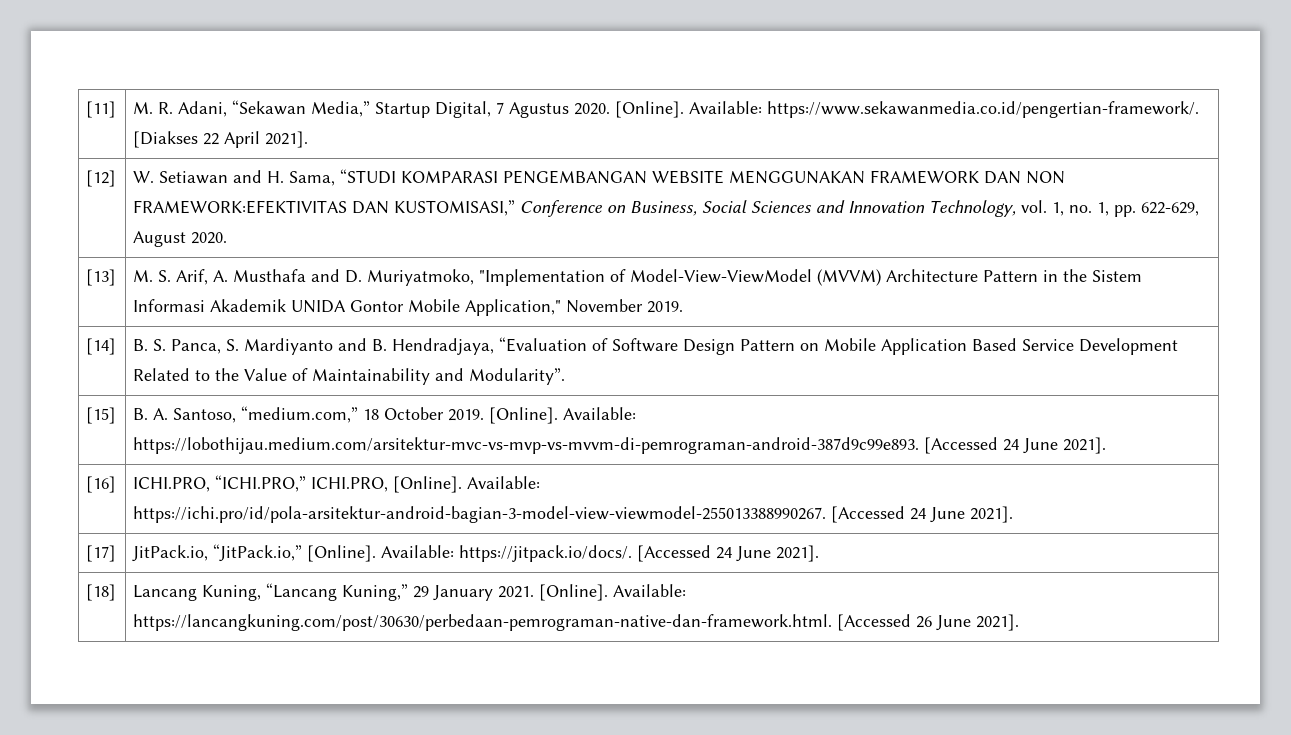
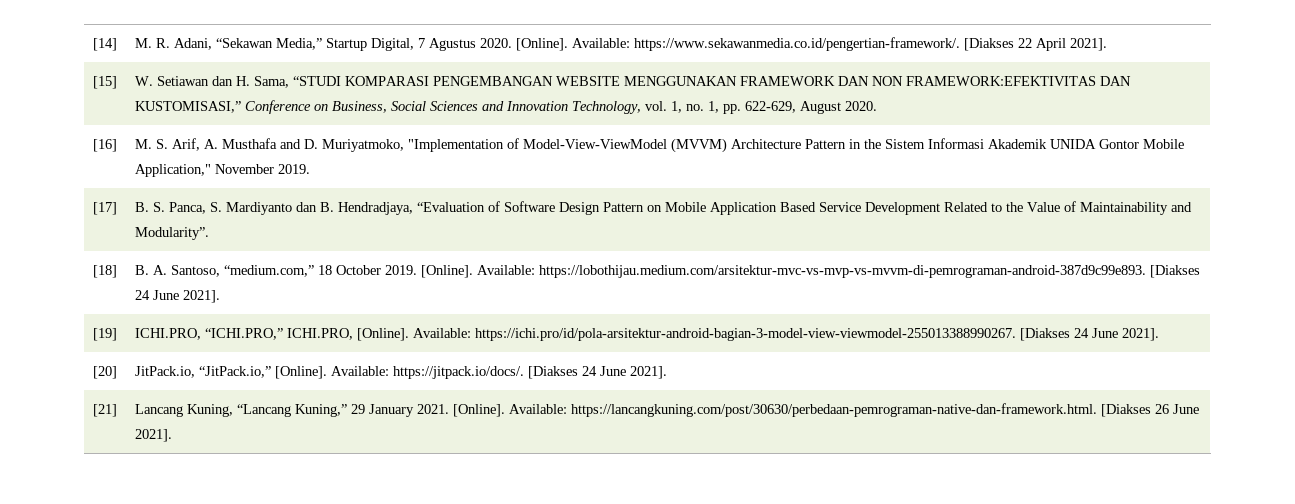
[86,101,117,118] [11] -> [92,38,117,51] [14]
[86,170,117,187] [12] -> [92,76,117,89] [15]
[233,170,263,183] and -> [211,76,233,86] dan
[86,269,117,286] [13] -> [92,139,117,152] [16]
[86,338,117,355] [14] -> [92,202,117,215] [17]
[338,338,368,351] and -> [295,202,317,212] dan
[86,407,117,424] [15] -> [92,265,117,278] [18]
[924,437,1107,454] [86,476,117,493] [Accessed 24 June 2021]. // [16] -> [1149,265,1200,278] [134,290,220,303] [92,328,117,341] [Diakses 24 June 2021]. // [19]
[831,506,1014,523] [86,545,117,562] [Accessed 24 June 2021]. // [17] -> [1019,328,1159,341] [92,366,117,379] [Diakses 24 June 2021]. // [20]
[637,545,820,562] [86,584,117,601] [Accessed 24 June 2021]. // [18] -> [527,366,667,379] [92,404,117,417] [Diakses 24 June 2021]. // [21]
[837,614,912,631] [Accessed -> [1100,404,1151,417] [Diakses

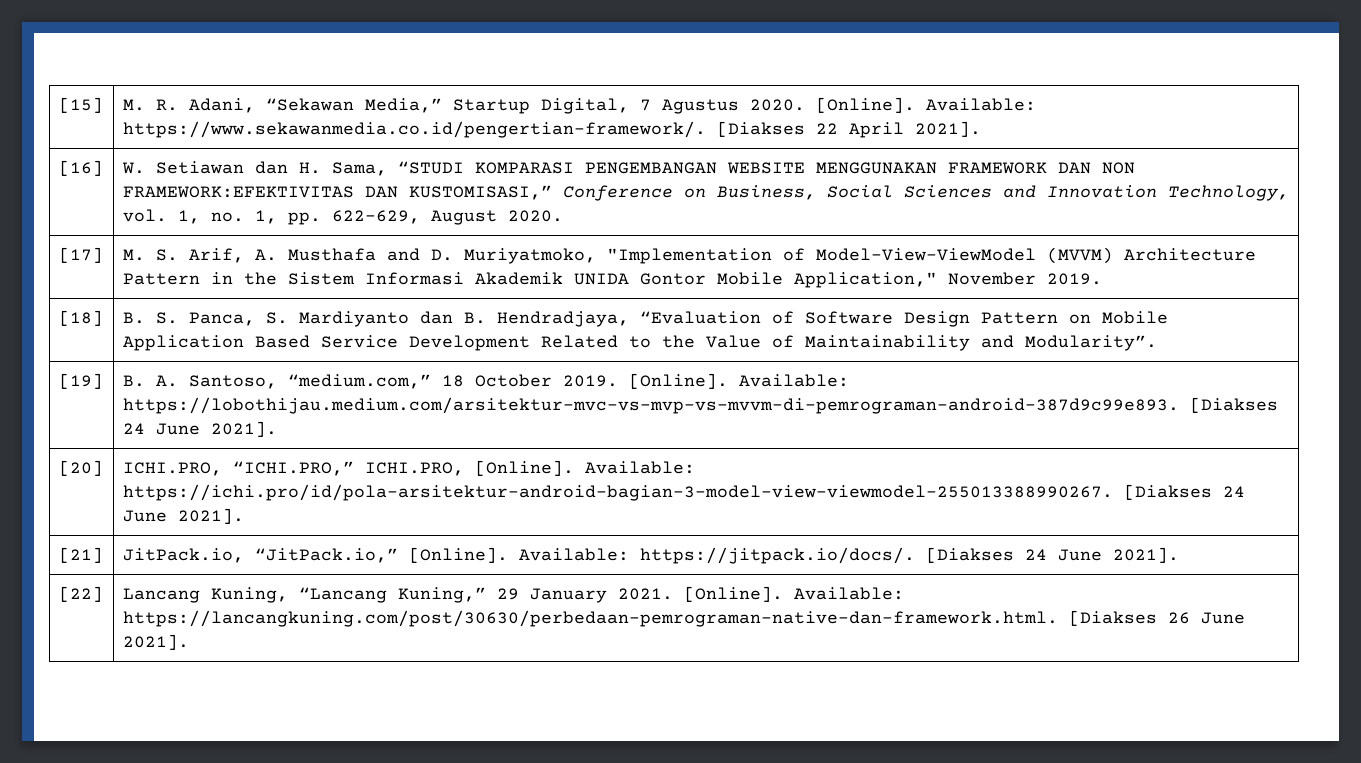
[92,38,117,51] [14] -> [58,97,103,113] [15]
[92,76,117,89] [15] -> [58,160,103,176] [16]
[92,139,117,152] [16] -> [58,247,103,263] [17]
[92,202,117,215] [17] -> [58,310,103,326] [18]
[92,265,117,278] [18] -> [58,373,103,389] [19]
[92,328,117,341] [19] -> [58,460,103,476] [20]
[92,366,117,379] [20] -> [58,547,103,563] [21]
[92,404,117,417] [21] -> [58,586,103,602] [22]

